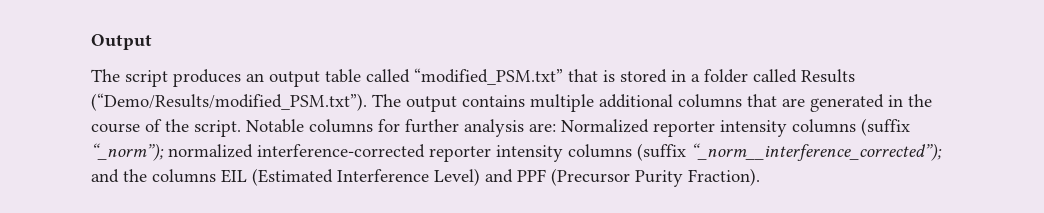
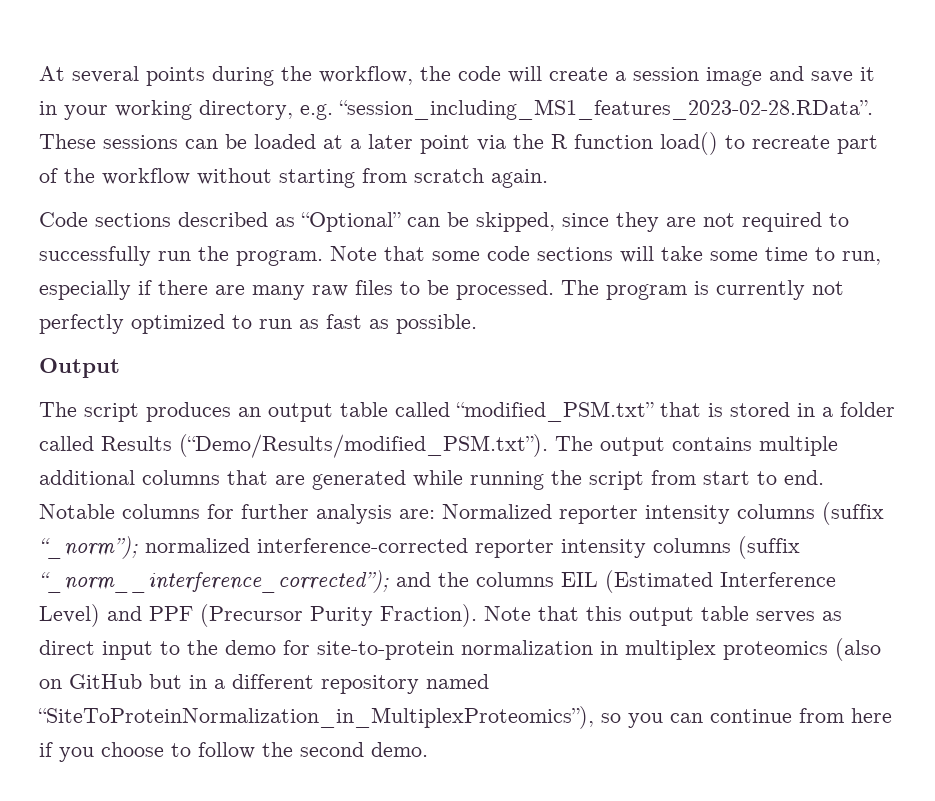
(91, 42) none -> [39,66,875,86] [39,99,873,120] [39,132,878,155] [39,168,548,188] [39,212,849,232] [39,246,881,266] [39,280,844,300] [39,314,477,334] At several points during the workflow, the code will create a session image and save it in your working directory, e.g. “session_including_MS1_features_2023-02-28.RData”. These sessions can be loaded at a later point via the R function load() to recreate part of the workflow without starting from scratch again. // Code sections described as “Optional” can be skipped, since they are not required to successfully run the program. Note that some code sections will take some time to run, especially if there are many raw files to be processed. The program is currently not perfectly optimized to run as fast as possible. //
[888,94,932,107] [91,119,241,137] in the course of the script. -> [413,470,824,490] while running the script from start to end.
(760, 177) none -> [484,606,842,626] [39,638,881,661] [39,674,489,694] [38,706,892,729] [39,742,428,762] Note that this output table serves as direct input to the demo for site-to-protein normalization in multiplex proteomics (also on GitHub but in a different repository named “SiteToProteinNormalization_in_MultiplexProteomics”), so you can continue from here if you choose to follow the second demo.

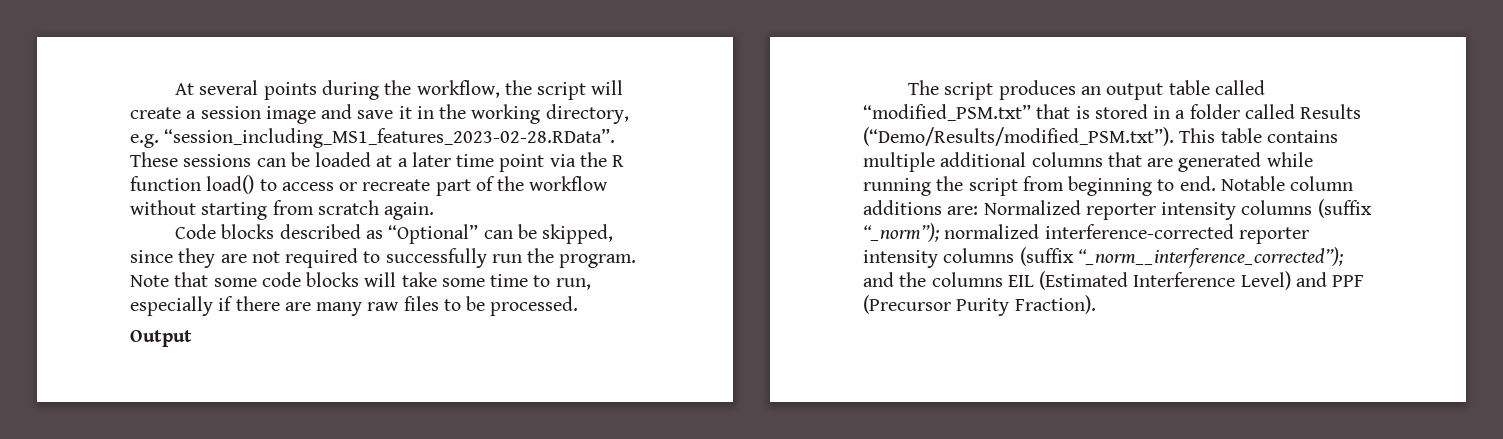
[458,66,501,81] code -> [537,82,587,100] script
[64,105,108,120] your -> [439,104,467,119] the
(413, 141) none -> [456,154,495,167] time
(745, 142) none -> [281,182,358,191] access or
[95,213,171,227] sections -> [221,224,275,239] blocks
[537,247,613,261] sections -> [306,272,360,287] blocks
[561,280,844,300] [39,314,477,334] The program is currently not perfectly optimized to run as fast as possible. -> (579, 306) none
[555,436,665,456] The output -> [1179,128,1262,143] This table
[703,471,750,485] start -> [1068,176,1153,196] beginning
[122,504,392,524] columns for further analysis -> [1290,176,1354,191] [863,200,942,215] column additions
[484,606,842,626] [39,638,881,661] [39,674,489,694] [38,706,892,729] [39,742,428,762] Note that this output table serves as direct input to the demo for site-to-protein normalization in multiplex proteomics (also on GitHub but in a different repository named “SiteToProteinNormalization_in_MultiplexProteomics”), so you can continue from here if you choose to follow the second demo. -> (1096, 304) none

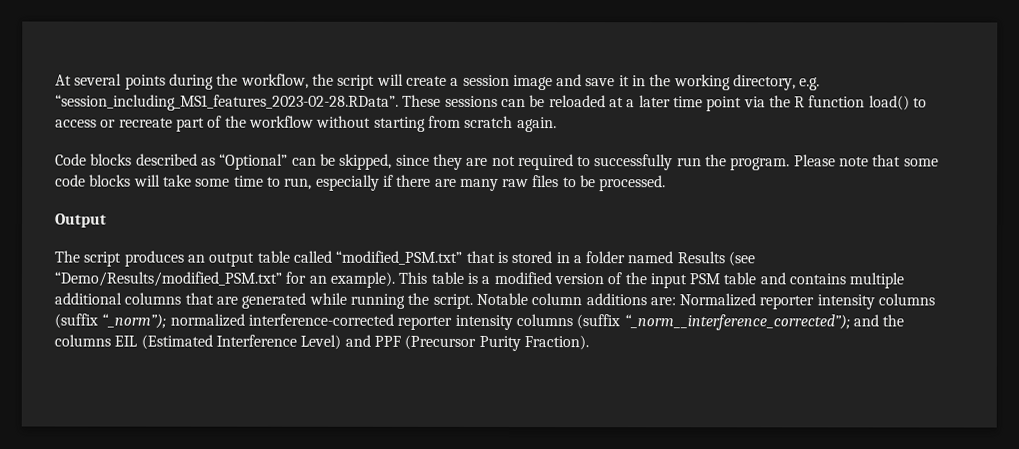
[315,152,372,167] loaded -> [548,95,606,108] reloaded
[130,275,169,287] Note -> [793,154,870,167] Please note
[1244,104,1362,119] [863,127,1262,146] called Results (“Demo/Results/modified_PSM.txt”). This table -> [627,251,756,267] [54,271,786,289] named Results (see “Demo/Results/modified_PSM.txt” for an example). This table is a modified version of the input PSM table and
[968,176,1216,196] script from beginning to end. -> [432,293,473,309] script.

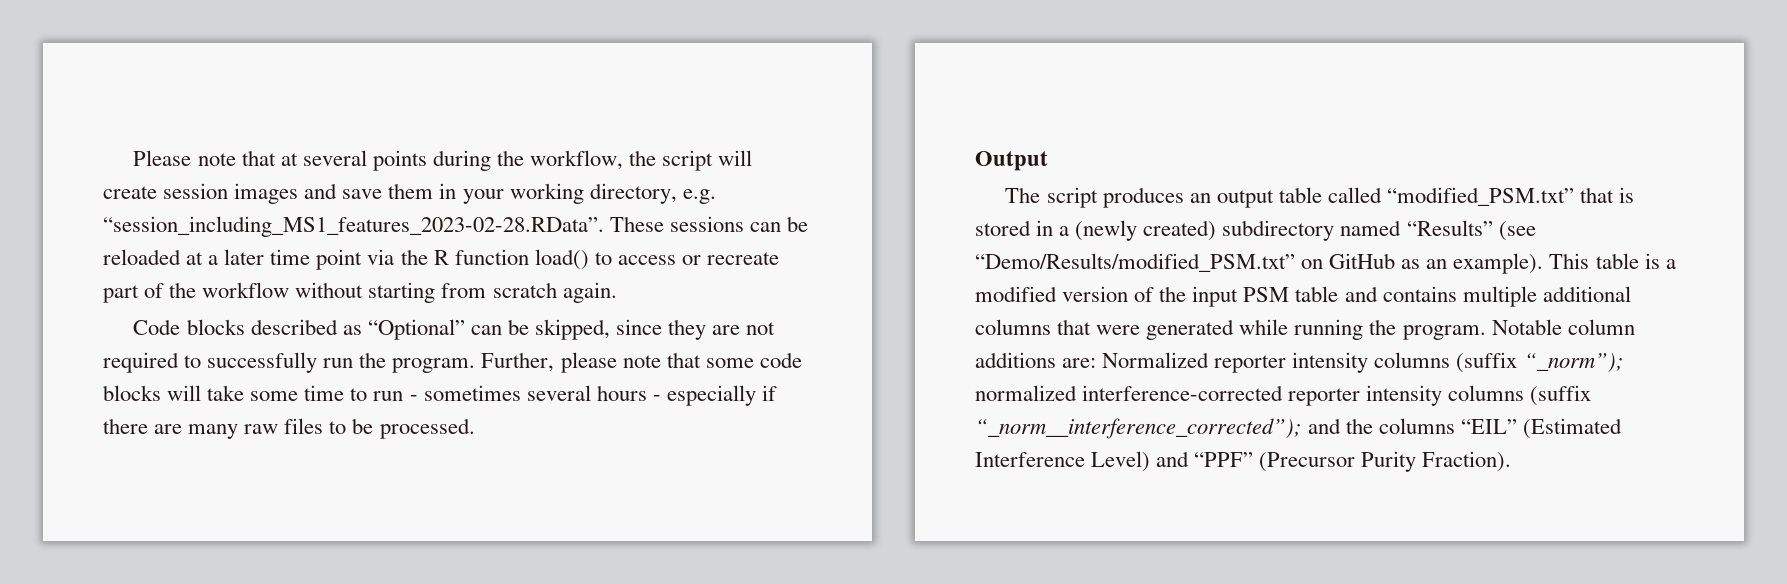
[55,74,72,86] At -> [133,150,298,166] Please note that at
[450,74,672,91] a session image and save it in the -> [163,183,504,204] session images and save them in your
[793,154,836,167] Please -> [481,352,617,373] Further, please
[284,177,313,190] run, -> [373,385,661,401] run - sometimes several hours -
[585,251,756,267] [54,271,307,287] folder named Results (see “Demo/Results/modified_PSM.txt” for -> [1075,220,1536,241] [975,253,1421,272] (newly created) subdirectory named “Results” (see “Demo/Results/modified_PSM.txt” on GitHub as
[215,296,238,305] are -> [1096,325,1141,335] were
[432,293,473,309] script. -> [1402,325,1486,340] program.
[114,335,138,347] EIL -> [1461,419,1518,434] “EIL”
[373,335,401,347] PPF -> [1194,452,1254,467] “PPF”

